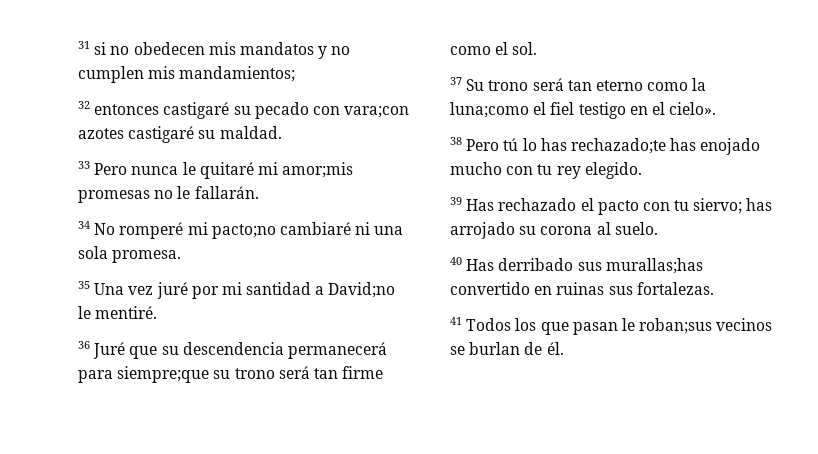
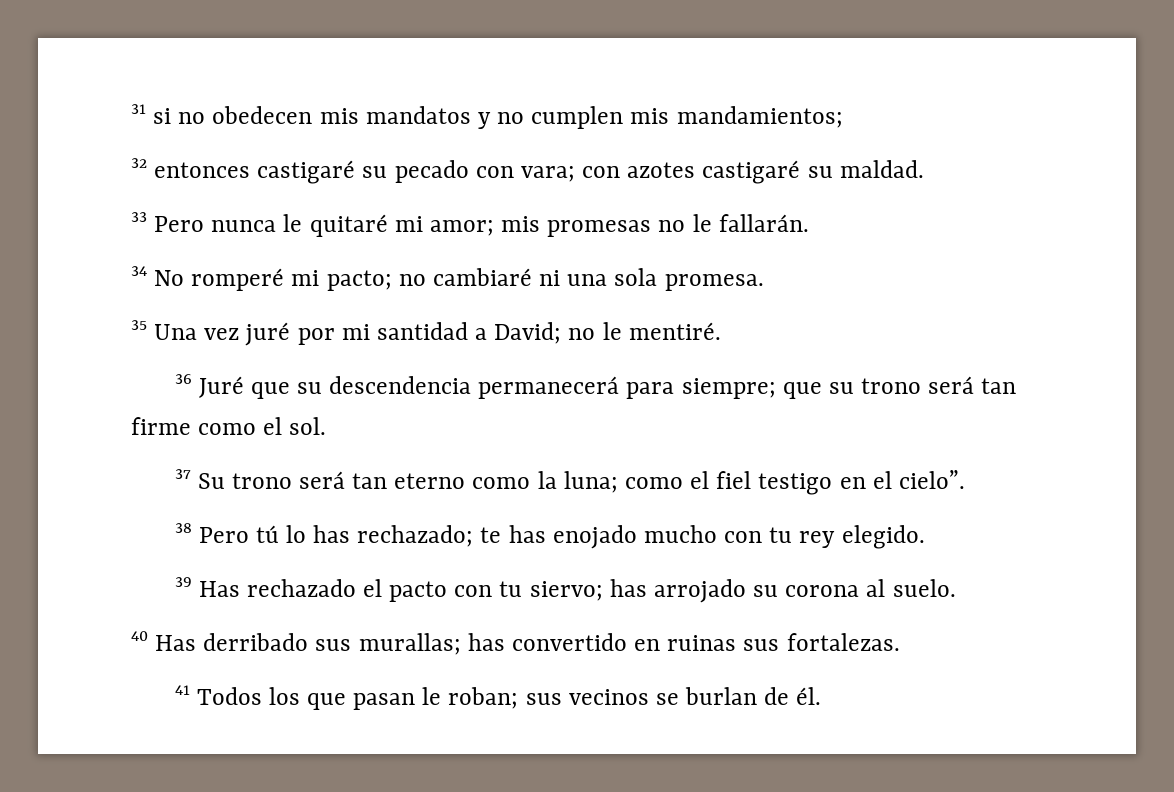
[344,106,410,118] vara;con -> [520,166,621,182] vara; con
[282,162,354,178] amor;mis -> [429,216,541,236] amor; mis
[211,224,276,239] pacto;no -> [326,270,426,291] pacto; no
[328,282,396,298] David;no -> [494,322,596,344] David; no
[117,366,210,383] siempre;que -> [681,378,822,399] siempre; que
[450,102,529,118] luna;como -> [563,471,683,493] luna; como
[669,102,717,115] cielo». -> [898,470,965,489] cielo”.
[570,138,666,154] rechazado;te -> [357,525,502,547] rechazado; te
[605,258,703,274] murallas;has -> [358,633,505,655] murallas; has
[639,318,713,334] roban;sus -> [448,687,562,709] roban; sus

